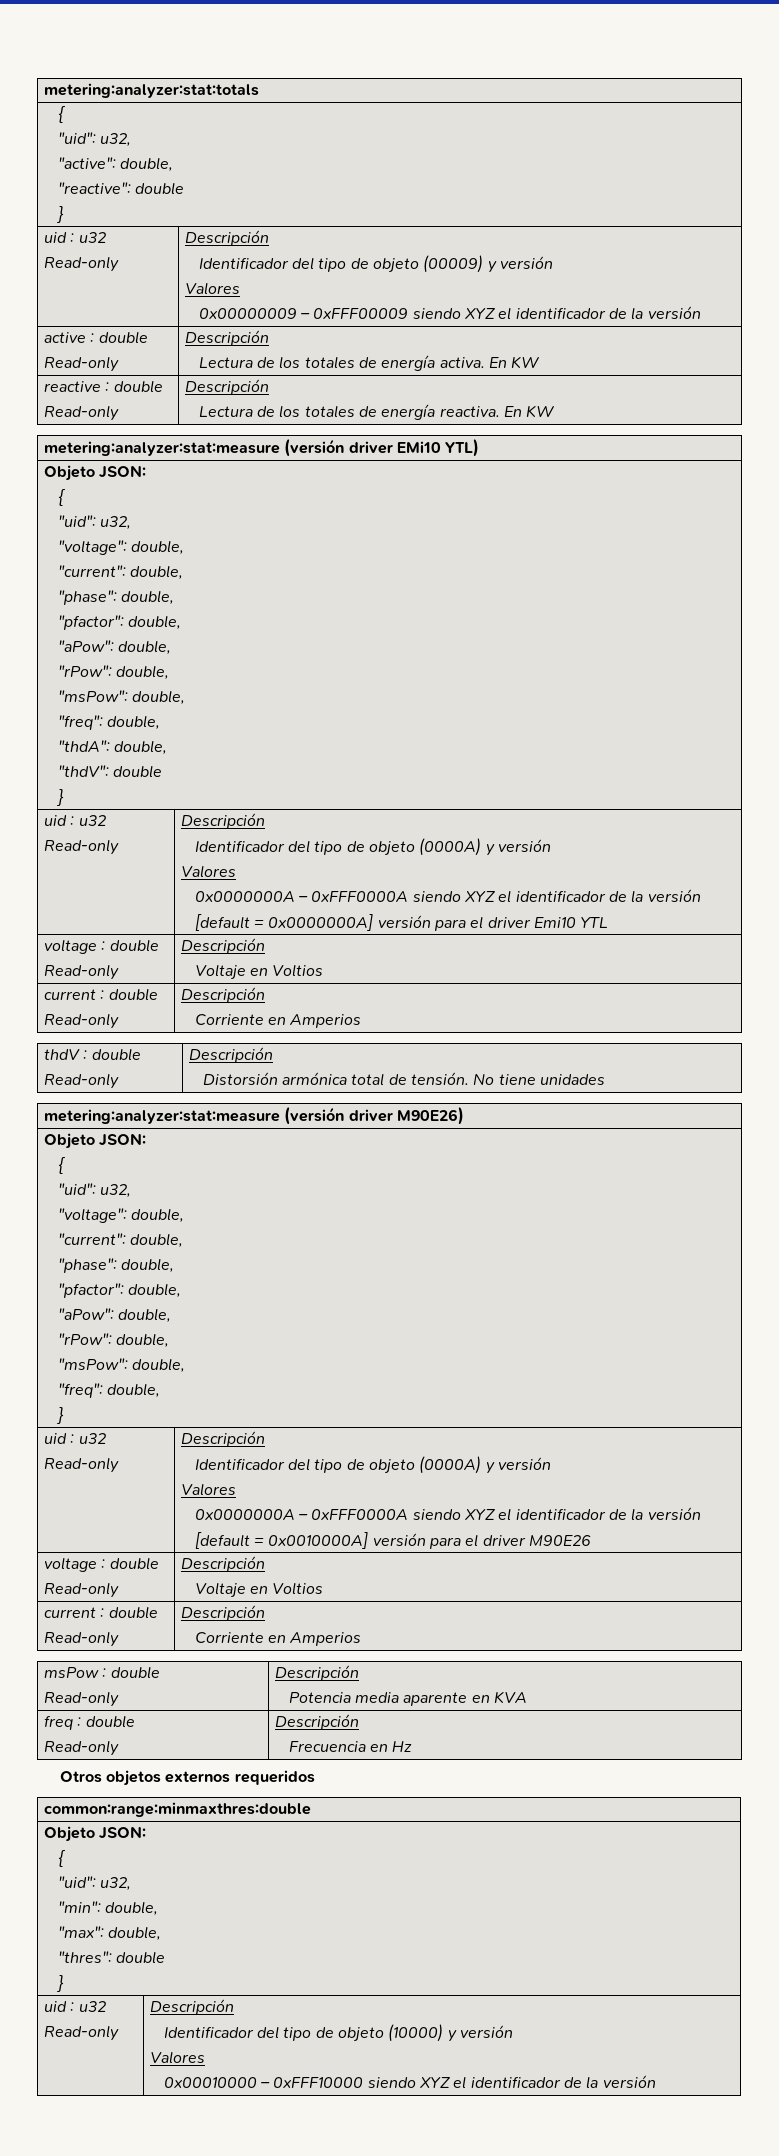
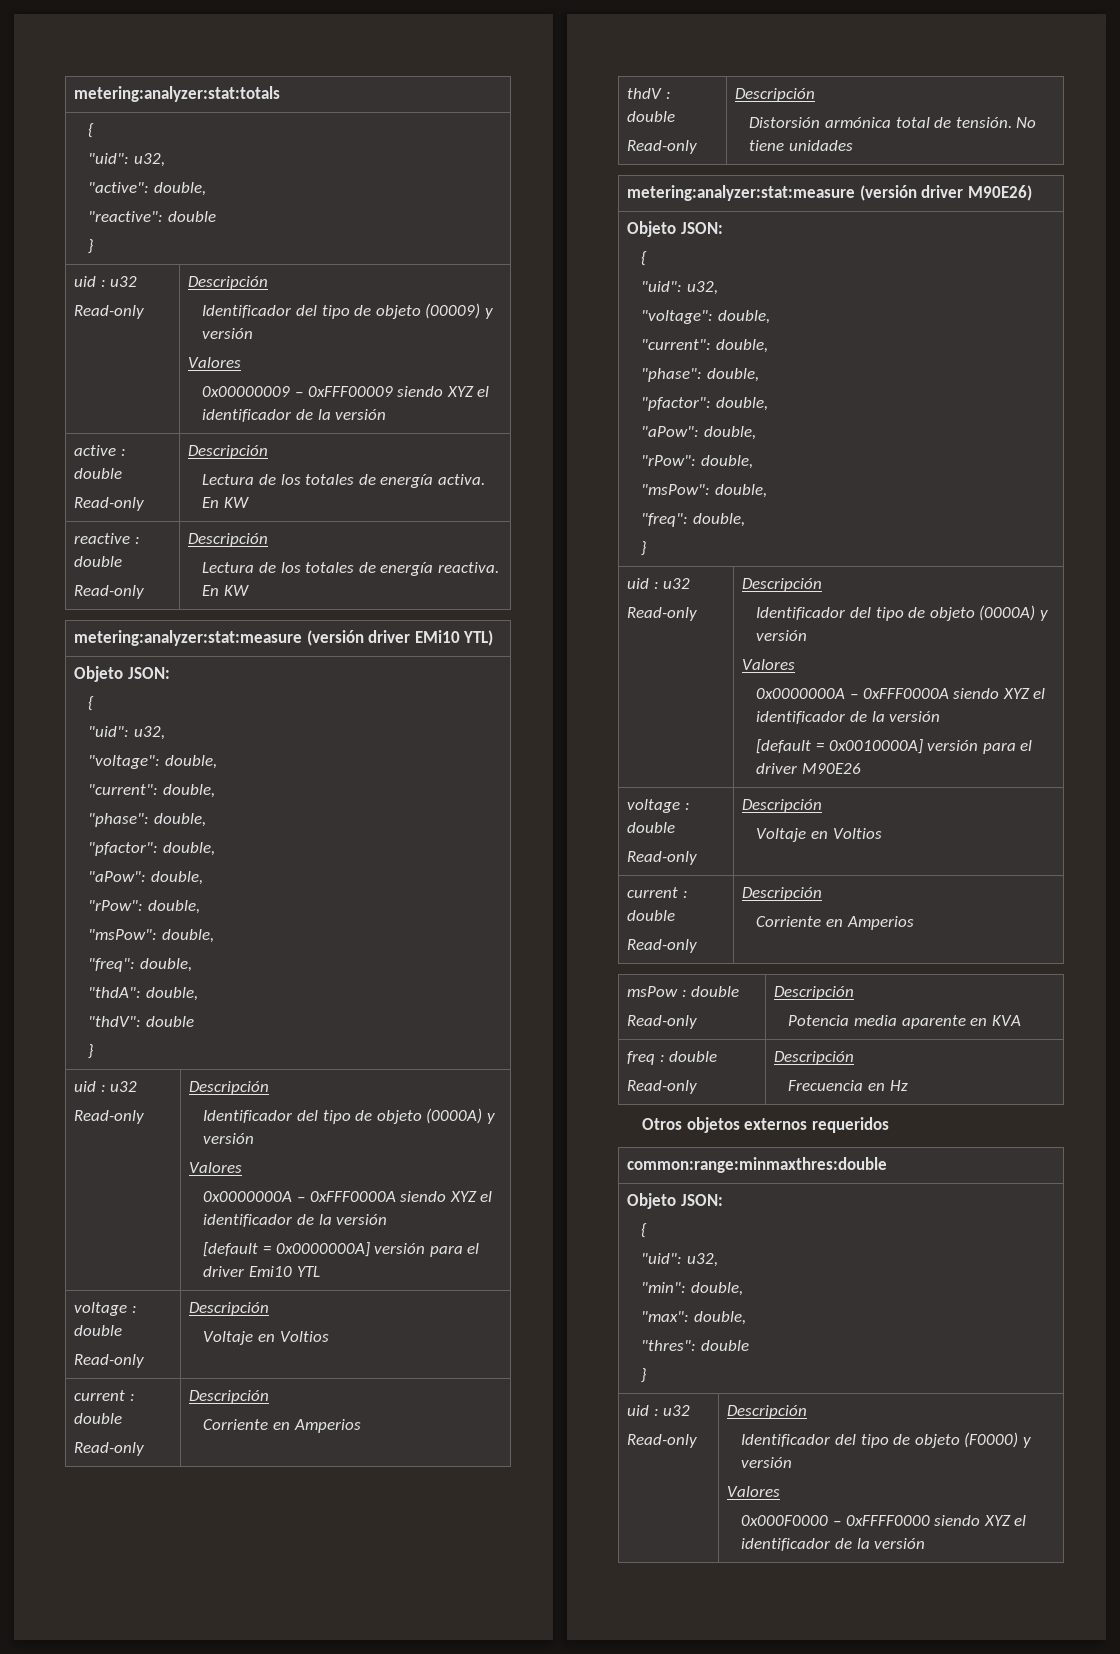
[388,2024,513,2042] [150,2051,206,2064] [163,2077,364,2088] (10000) y versión // Valores // 0x00010000 – 0xFFF10000 -> [964,1432,1032,1448] [741,1457,793,1468] [727,1486,781,1497] [741,1515,930,1526] (F0000) y versión // Valores // 0x000F0000 – 0xFFFF0000

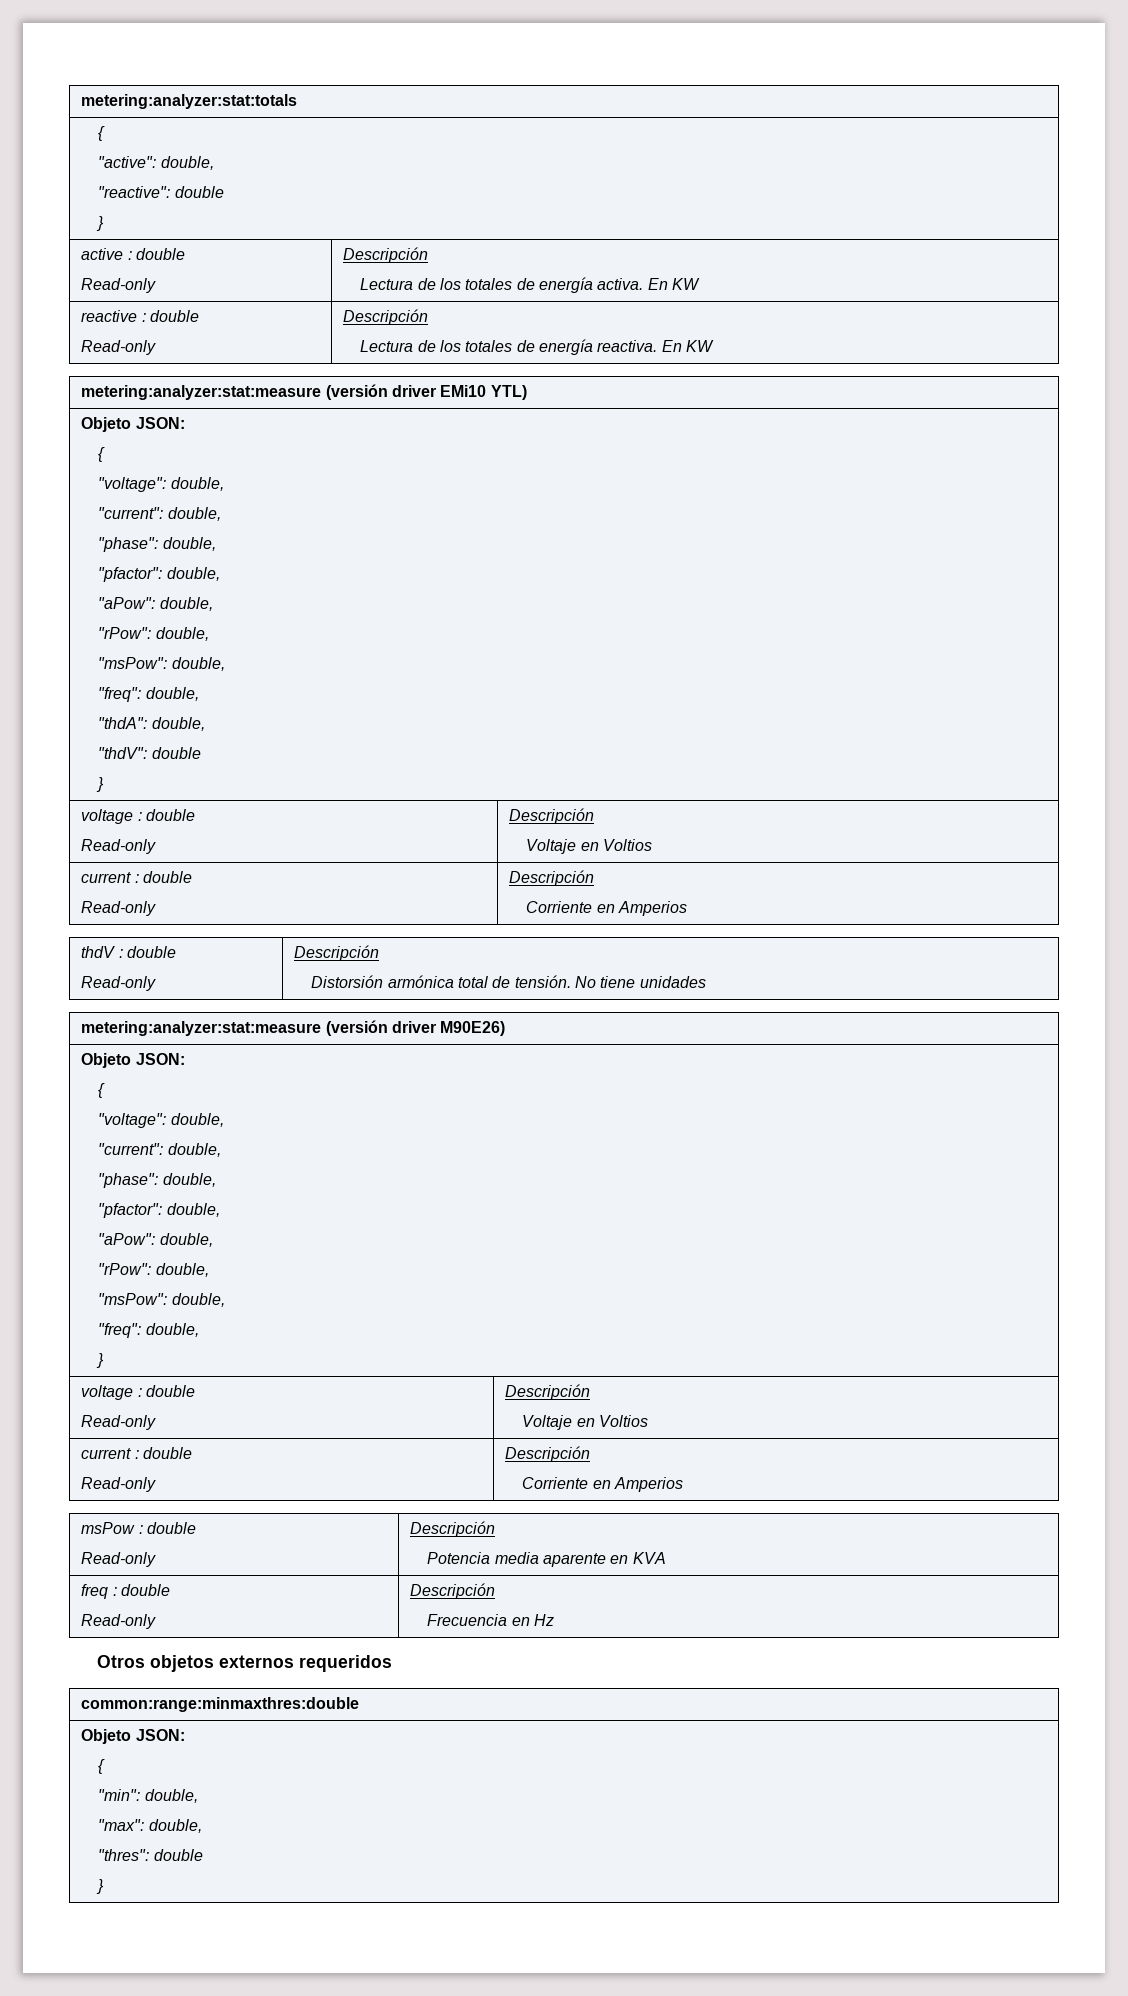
[88,153,166,167] // "uid": u32, -> (106, 133) none
[74,276,138,287] [74,305,145,319] [188,276,269,290] [202,303,494,319] [202,328,254,339] [188,357,242,368] [202,386,490,397] [202,409,387,422] // uid : u32 // Read-only | Descripción // Identificador del tipo de objeto (00009) y versión // Valores // 0x00000009 – 0xFFF00009 siendo XYZ el identificador de la versión -> (105, 223) none
[88,726,166,740] // "uid": u32, -> (106, 454) none
[74,1081,138,1092] [74,1110,145,1124] [189,1081,270,1095] [203,1108,496,1124] [203,1133,255,1144] [189,1162,243,1173] [203,1191,493,1202] [203,1214,388,1227] [203,1242,480,1257] [203,1266,320,1277] // uid : u32 // Read-only | Descripción // Identificador del tipo de objeto (0000A) y versión // Valores // 0x0000000A – 0xFFF0000A siendo XYZ el identificador de la versión // [default = 0x0000000A] versión para el driver Emi10 YTL -> (105, 784) none
[641,281,719,295] // "uid": u32, -> (106, 1090) none
[627,578,691,589] [627,607,698,621] [742,578,823,592] [756,605,1049,621] [756,630,808,641] [742,659,796,670] [756,688,1046,699] [756,711,941,724] [756,739,1033,754] [756,763,862,774] // uid : u32 // Read-only | Descripción // Identificador del tipo de objeto (0000A) y versión // Valores // 0x0000000A – 0xFFF0000A siendo XYZ el identificador de la versión // [default = 0x0010000A] versión para el driver M90E26 -> (105, 1360) none
[641,1253,719,1267] // "uid": u32, -> (106, 1766) none
[627,1405,691,1416] [627,1434,698,1448] [727,1405,808,1419] [741,1432,1032,1448] [741,1457,793,1468] [727,1486,781,1497] [741,1515,1027,1526] [741,1538,926,1551] // uid : u32 // Read-only | Descripción // Identificador del tipo de objeto (F0000) y versión // Valores // 0x000F0000 – 0xFFFF0000 siendo XYZ el identificador de la versión -> (105, 1886) none

